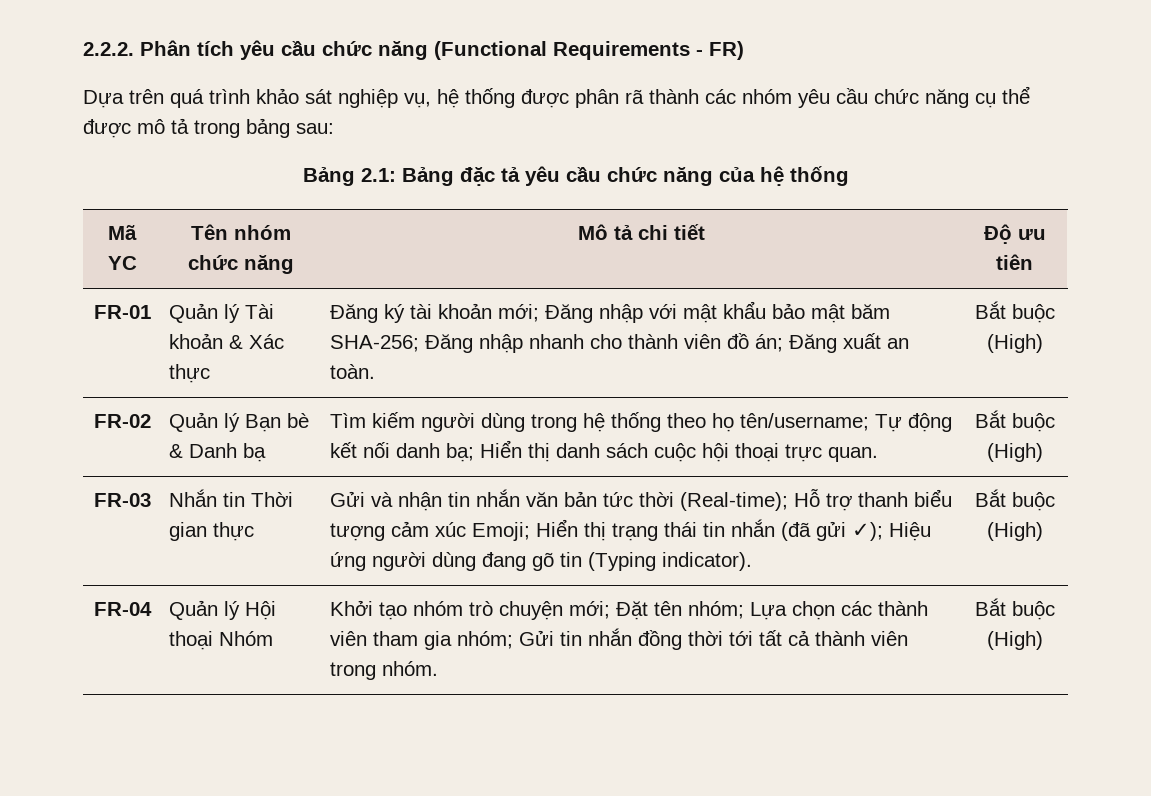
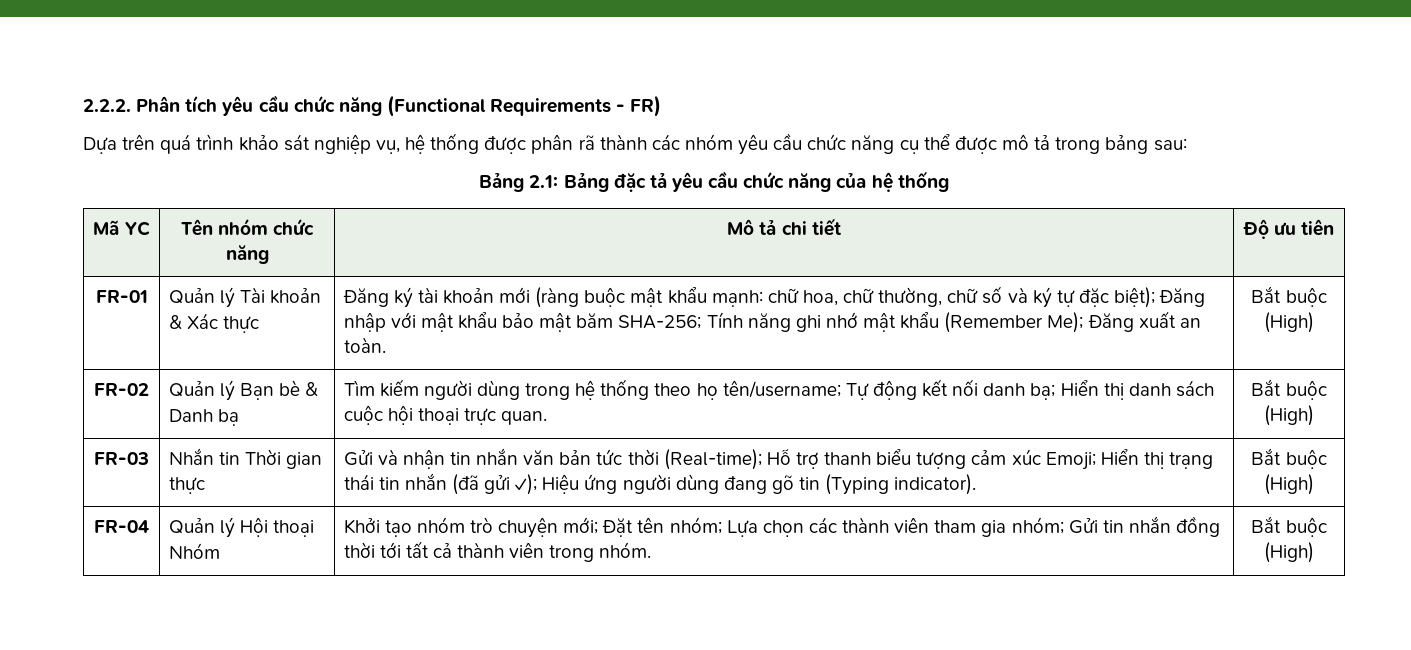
[497,304,539,322] mới; -> [499,286,1156,308] mới (ràng buộc mật khẩu mạnh: chữ hoa, chữ thường, chữ số và ký tự đặc biệt);
[424,333,783,353] Đăng nhập nhanh cho thành viên đồ án; -> [706,312,1084,333] Tính năng ghi nhớ mật khẩu (Remember Me);

